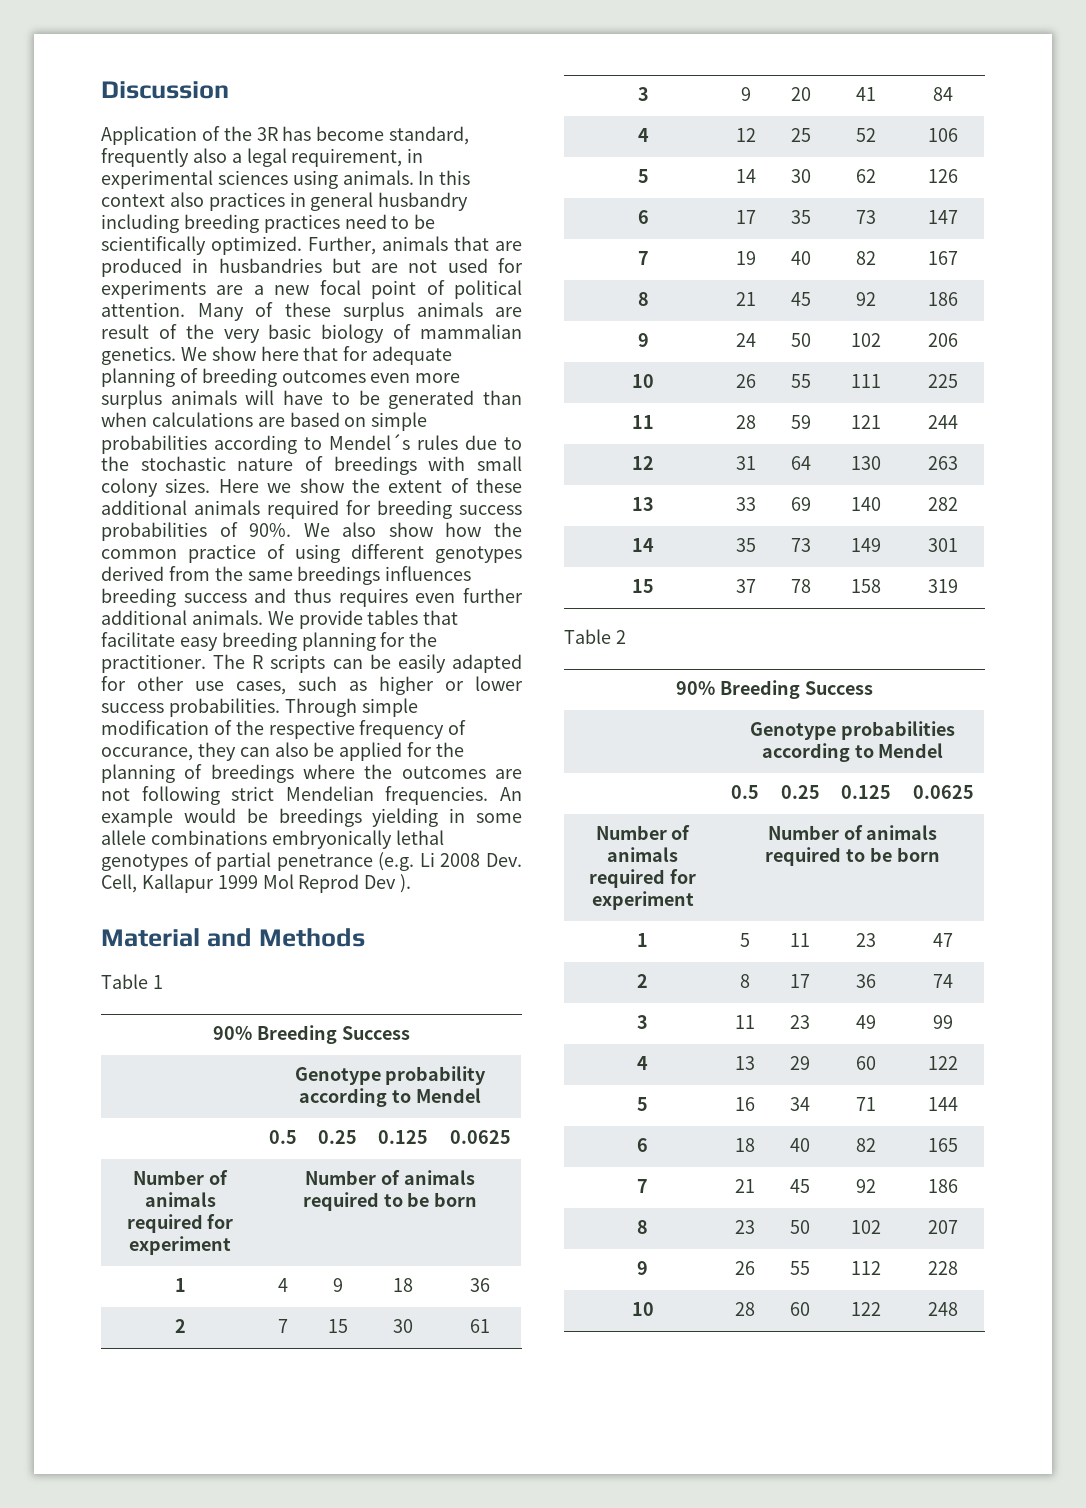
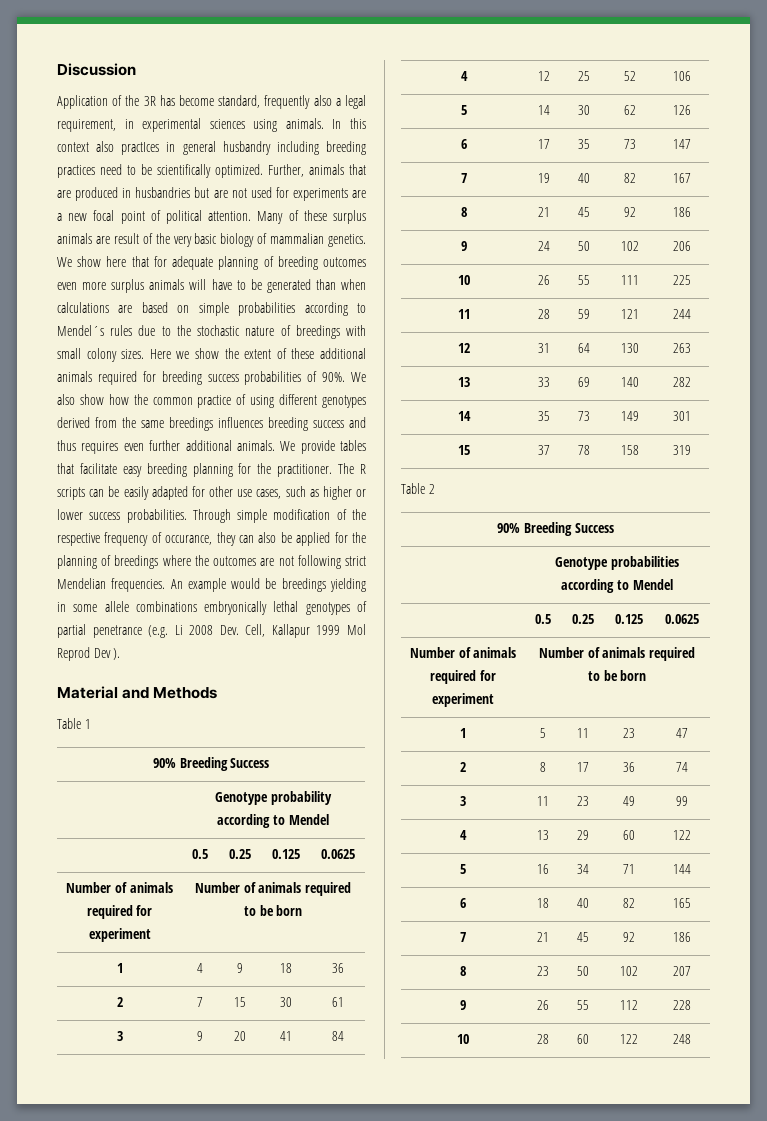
[208,192,285,211] practices -> [121,142,160,155] practIces

